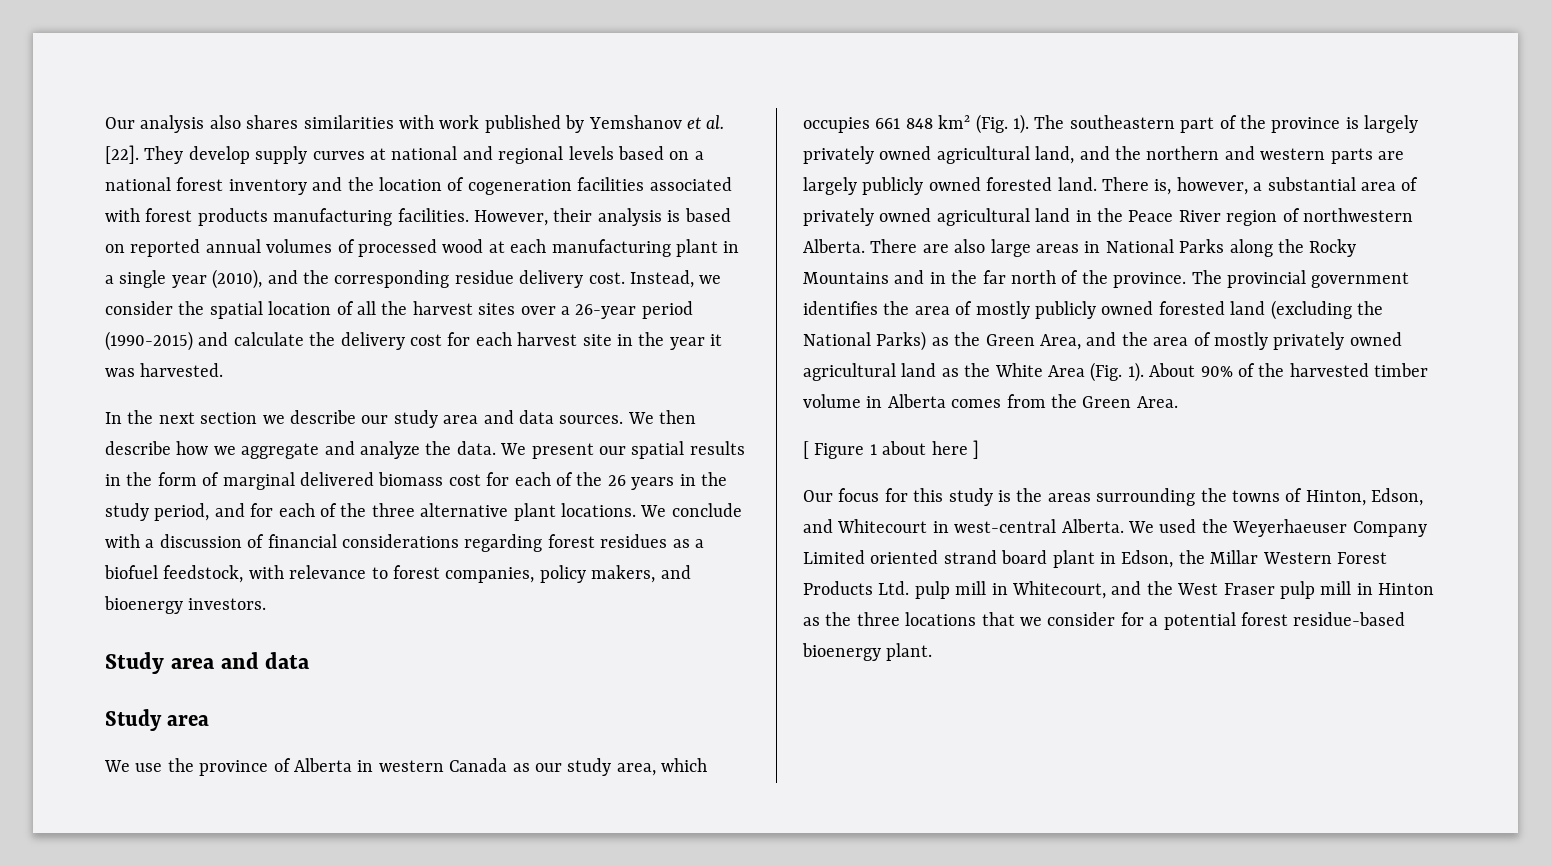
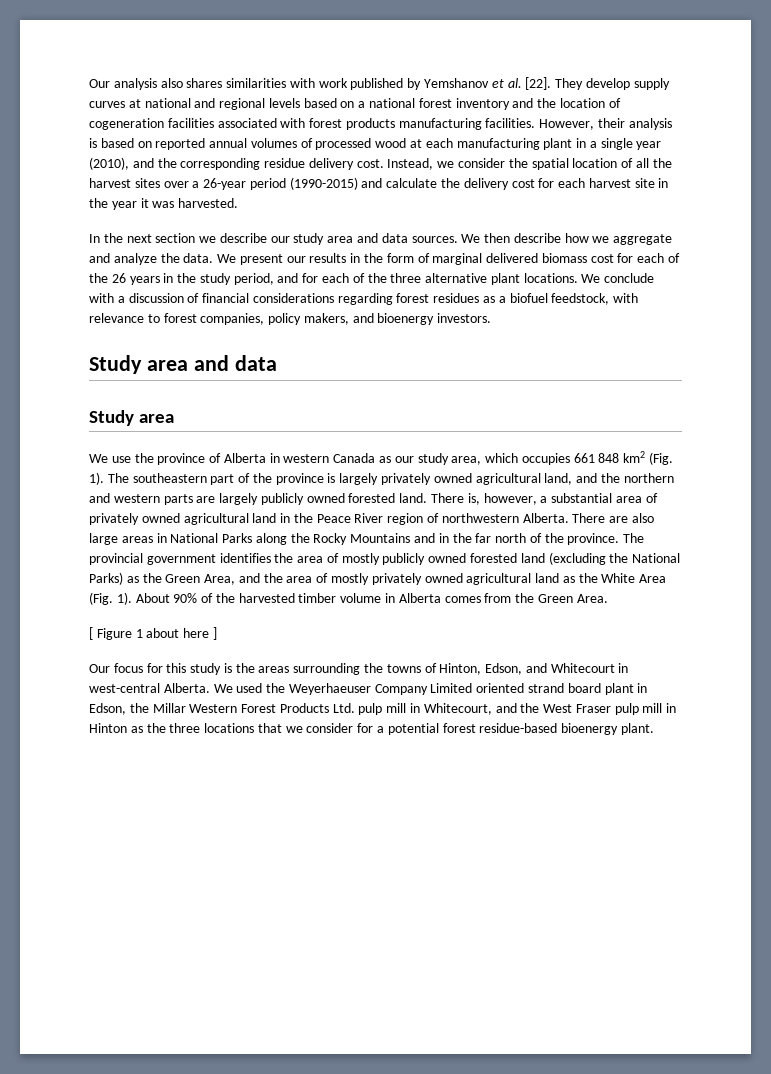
[631,441,685,459] spatial -> (306, 259) none

